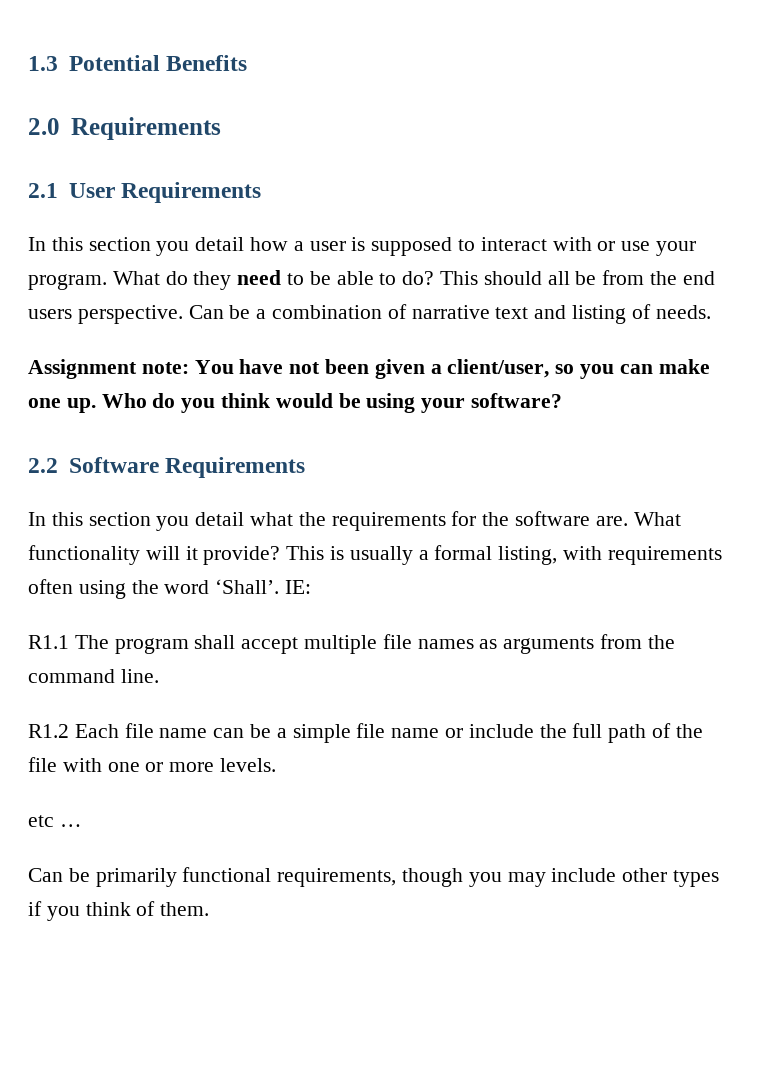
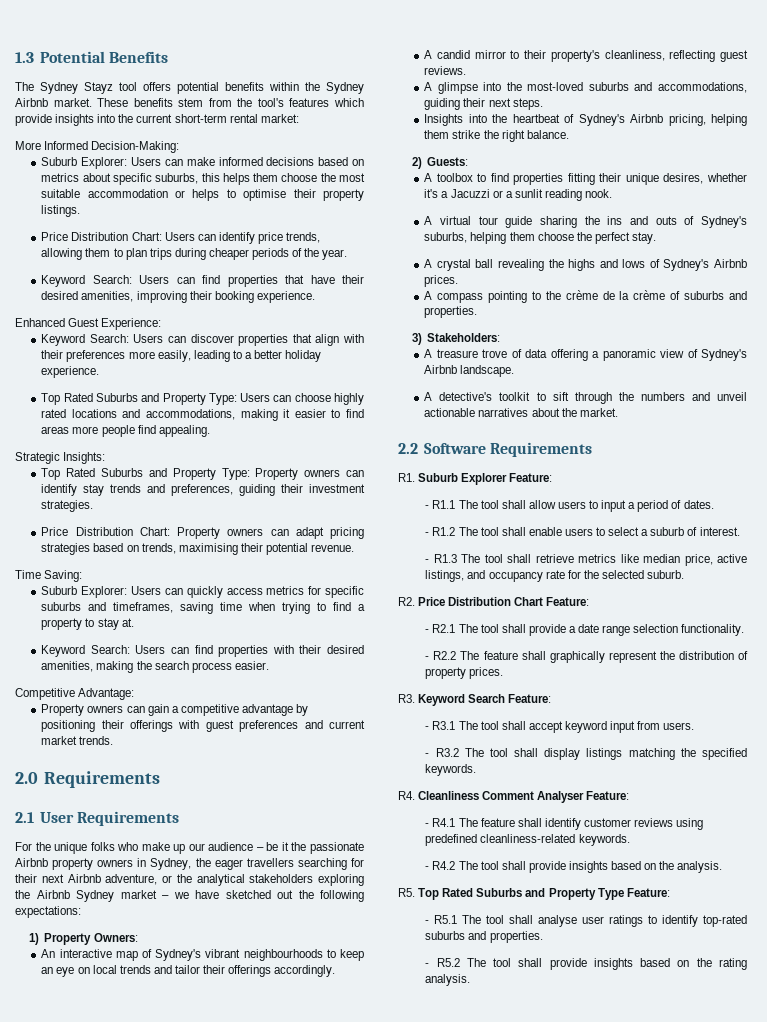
(248, 63) none -> [15,82,364,94] [15,98,364,107] [15,114,299,126] [15,141,180,153] [41,157,364,169] [41,173,365,185] [41,189,364,201] [41,205,81,217] [41,232,321,244] [41,248,348,260] [41,275,364,287] [41,291,315,303] [15,318,162,330] [41,334,364,346] [41,350,322,362] [41,366,100,378] [41,393,364,405] [41,409,364,421] [41,425,210,437] [15,452,106,464] [41,468,364,480] [41,484,365,496] [41,500,94,512] [41,527,364,539] [41,543,355,555] [15,570,83,582] [41,586,364,598] [41,602,365,614] [41,618,134,630] [41,645,364,657] [41,661,269,673] [15,688,135,700] [41,704,309,716] [41,720,365,732] [41,736,114,745] // The Sydney Stayz tool offers potential benefits within the Sydney Airbnb market. These benefits stem from the tool's features which provide insights into the current short-term rental market: // More Informed Decision-Making: // Suburb Explorer: Users can make informed decisions based on metrics about specific suburbs, this helps them choose the most suitable accommodation or helps to optimise their property listings. // Price Distribution Chart: Users can identify price trends, allowing them to plan trips during cheaper periods of the year. // Keyword Search: Users can find properties that have their desired amenities, improving their booking experience. // Enhanced Guest Experience: // Keyword Search: Users can discover properties that align with their preferences more easily, leading to a better holiday experience. // Top Rated Suburbs and Property Type: Users can choose highly rated locations and accommodations, making it easier to find areas more people find appealing. // Strategic Insights: // Top Rated Suburbs and Property Type: Property owners can identify stay trends and preferences, guiding their investment strategies. // Price Distribution Chart: Property owners can adapt pricing strategies based on trends, maximising their potential revenue. // Time Saving: // Suburb Explorer: Users can quickly access metrics for specific suburbs and timeframes, saving time when trying to find a property to stay at. // Keyword Search: Users can find properties with their desired amenities, making the search process easier. // Competitive Advantage: // Property owners can gain a competitive advantage by positioning their offerings with guest preferences and current market trends.
[28,237,697,256] [28,270,715,290] [28,304,711,324] [28,359,710,379] [28,393,563,413] [28,457,306,478] [28,511,681,531] [28,545,722,565] [28,579,312,599] [28,634,675,654] [28,669,159,683] [28,723,703,743] [28,757,277,772] [28,815,82,827] [28,867,720,887] [28,901,210,921] In this section you detail how a user is supposed to interact with or use your program. What do they need to be able to do? This should all be from the end users perspective. Can be a combination of narrative text and listing of needs. // Assignment note: You have not been given a client/user, so you can make one up. Who do you think would be using your software? // 2.2 Software Requirements // In this section you detail what the requirements for the software are. What functionality will it provide? This is usually a formal listing, with requirements often using the word ‘Shall’. IE: // R1.1 The program shall accept multiple file names as arguments from the command line. // R1.2 Each file name can be a simple file name or include the full path of the file with one or more levels. // etc … // Can be primarily functional requirements, though you may include other types if you think of them. -> [15,842,365,854] [15,858,364,870] [15,874,364,886] [15,890,364,902] [15,906,81,918] [28,933,138,945] [41,949,364,961] [41,965,336,977] [424,50,748,62] [424,66,467,75] [424,82,747,94] [424,98,543,110] [424,114,747,126] [424,130,569,142] [411,157,469,169] [424,173,747,185] [424,189,613,201] [424,216,747,228] [424,232,656,244] [424,259,747,271] [424,275,459,287] [424,290,747,303] [424,306,478,318] [411,333,501,345] [424,349,747,361] [424,365,515,377] [424,392,747,404] [424,408,618,417] [398,442,592,457] [398,473,553,485] [425,500,714,512] [425,527,740,536] [425,554,747,566] [425,570,685,582] [398,597,590,606] [425,624,745,636] [425,651,748,663] [425,667,504,679] [398,694,552,706] [425,721,695,733] [425,748,747,760] [425,764,477,776] [398,791,630,803] [425,818,704,830] [425,834,630,846] [425,861,723,873] [398,888,670,900] [425,915,747,927] [425,931,543,943] [425,958,747,970] [425,974,471,986] For the unique folks who make up our audience – be it the passionate Airbnb property owners in Sydney, the eager travellers searching for their next Airbnb adventure, or the analytical stakeholders exploring the Airbnb Sydney market – we have sketched out the following expectations: // 1) Property Owners: // An interactive map of Sydney's vibrant neighbourhoods to keep an eye on local trends and tailor their offerings accordingly. // A candid mirror to their property's cleanliness, reflecting guest reviews. // A glimpse into the most-loved suburbs and accommodations, guiding their next steps. // Insights into the heartbeat of Sydney's Airbnb pricing, helping them strike the right balance. // 2) Guests: // A toolbox to find properties fitting their unique desires, whether it's a Jacuzzi or a sunlit reading nook. // A virtual tour guide sharing the ins and outs of Sydney's suburbs, helping them choose the perfect stay. // A crystal ball revealing the highs and lows of Sydney's Airbnb prices. // A compass pointing to the crème de la crème of suburbs and properties. // 3) Stakeholders: // A treasure trove of data offering a panoramic view of Sydney's Airbnb landscape. // A detective's toolkit to sift through the numbers and unveil actionable narratives about the market. // 2.2 Software Requirements // R1. Suburb Explorer Feature: // - R1.1 The tool shall allow users to input a period of dates. // - R1.2 The tool shall enable users to select a suburb of interest. // - R1.3 The tool shall retrieve metrics like median price, active listings, and occupancy rate for the selected suburb. // R2. Price Distribution Chart Feature: // - R2.1 The tool shall provide a date range selection functionality. // - R2.2 The feature shall graphically represent the distribution of property prices. // R3. Keyword Search Feature: // - R3.1 The tool shall accept keyword input from users. // - R3.2 The tool shall display listings matching the specified keywords. // R4. Cleanliness Comment Analyser Feature: // - R4.1 The feature shall identify customer reviews using predefined cleanliness-related keywords. // - R4.2 The tool shall provide insights based on the analysis. // R5. Top Rated Suburbs and Property Type Feature: // - R5.1 The tool shall analyse user ratings to identify top-rated suburbs and properties. // - R5.2 The tool shall provide insights based on the rating analysis.

